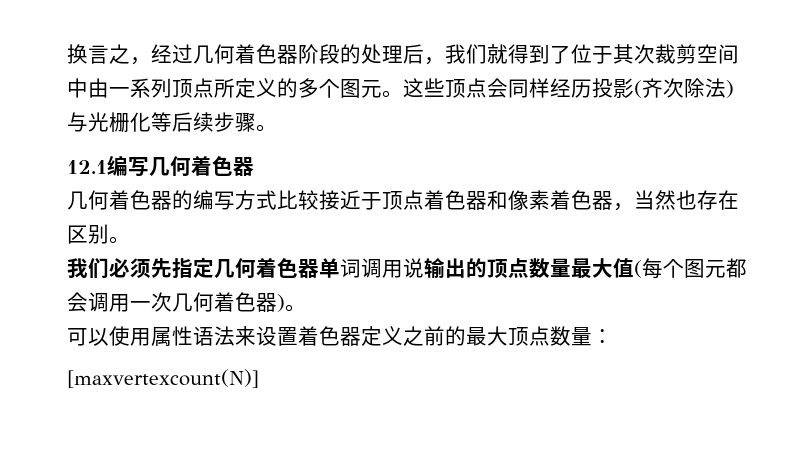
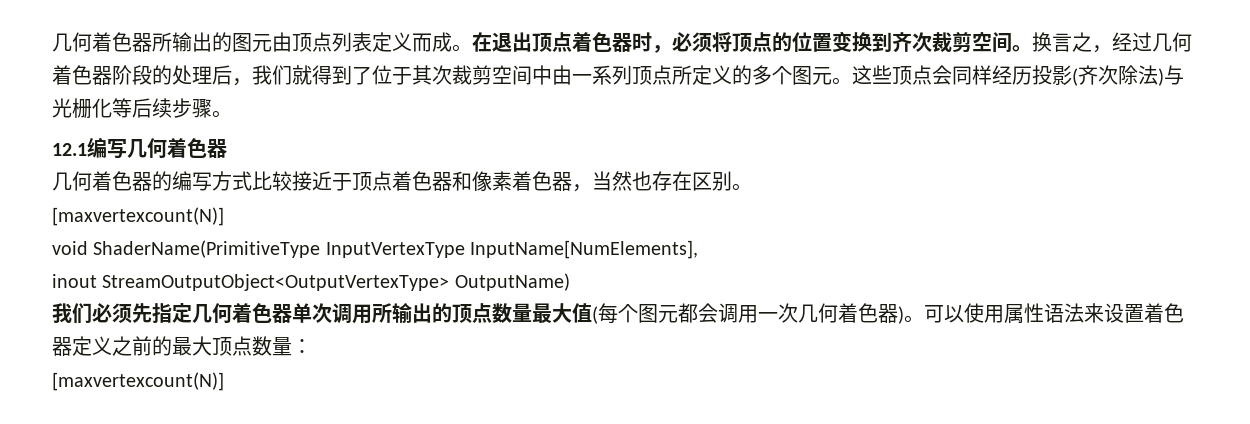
(67, 54) none -> [52,31,1032,53] 几何着色器所输出的图元由顶点列表定义而成。在退出顶点着色器时，必须将顶点的位置变换到齐次裁剪空间。
(130, 240) none -> [52,207,224,226] [52,240,699,259] [52,273,570,291] // [maxvertexcount(N)] // void ShaderName(PrimitiveType InputVertexType InputName[NumElements], // inout StreamOutputObject<OutputVertexType> OutputName)
[340,258,424,278] 词调用说 -> [312,303,392,324] 次调用所
(306, 308) // -> (924, 319) none

